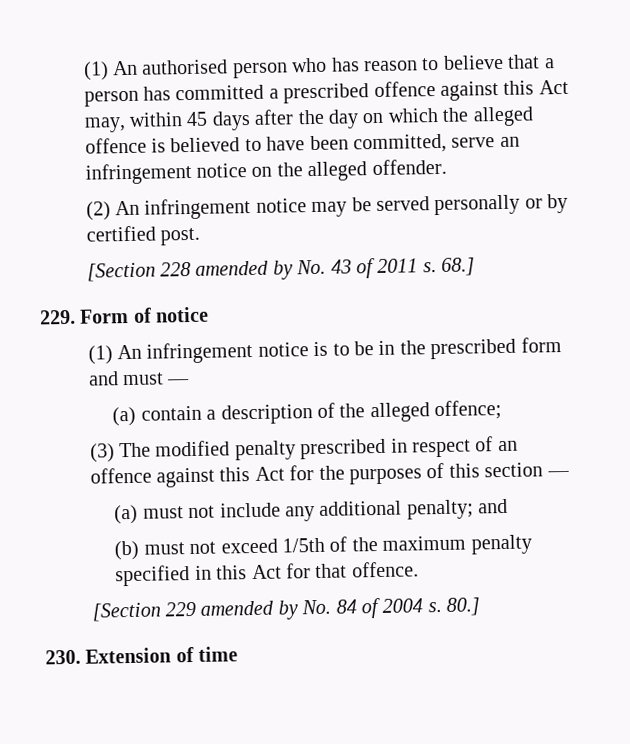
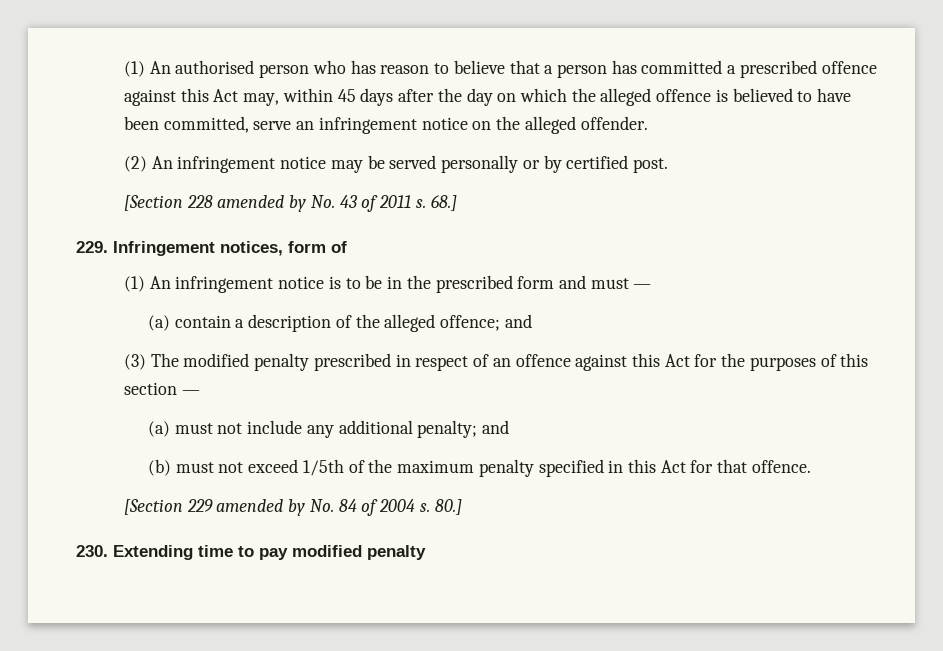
[79,306,210,324] Form of notice -> [113,241,347,256] Infringement notices, form of
(503, 410) none -> [504,314,532,328] and
[85,646,239,664] Extension of time -> [113,545,426,560] Extending time to pay modified penalty

